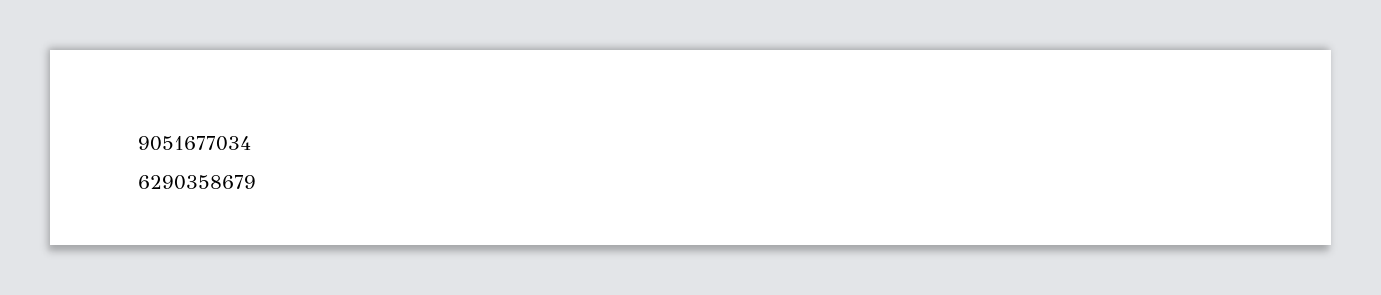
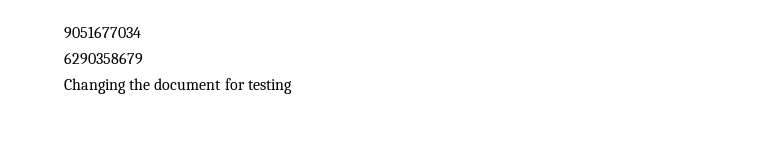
(256, 182) none -> [64,78,292,94] // Changing the document for testing

